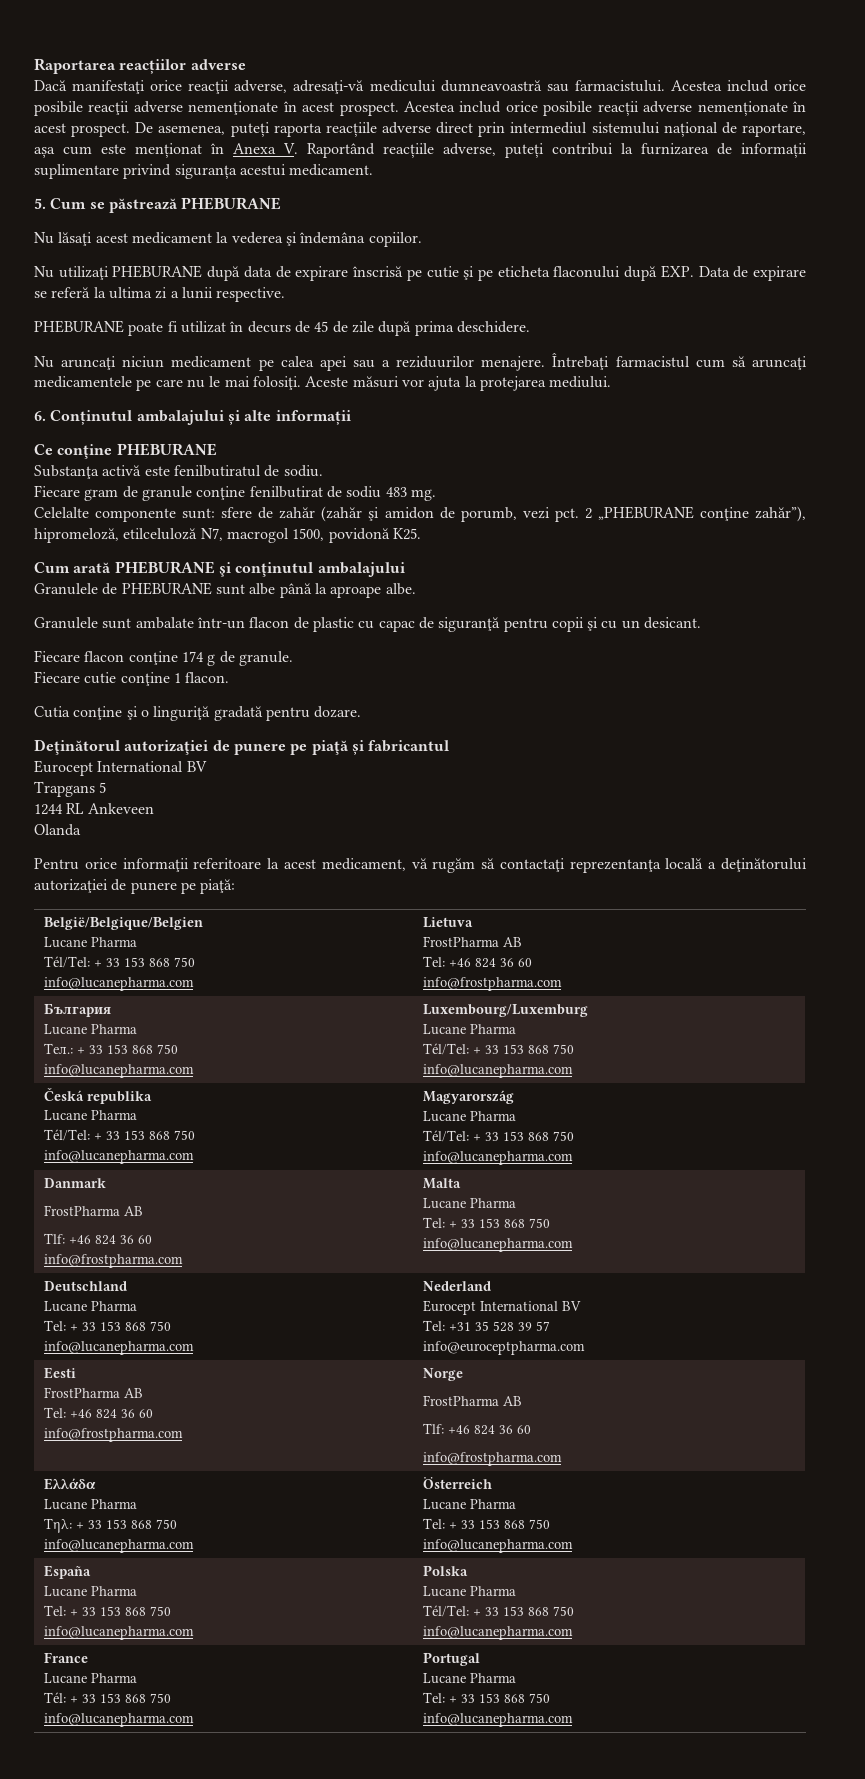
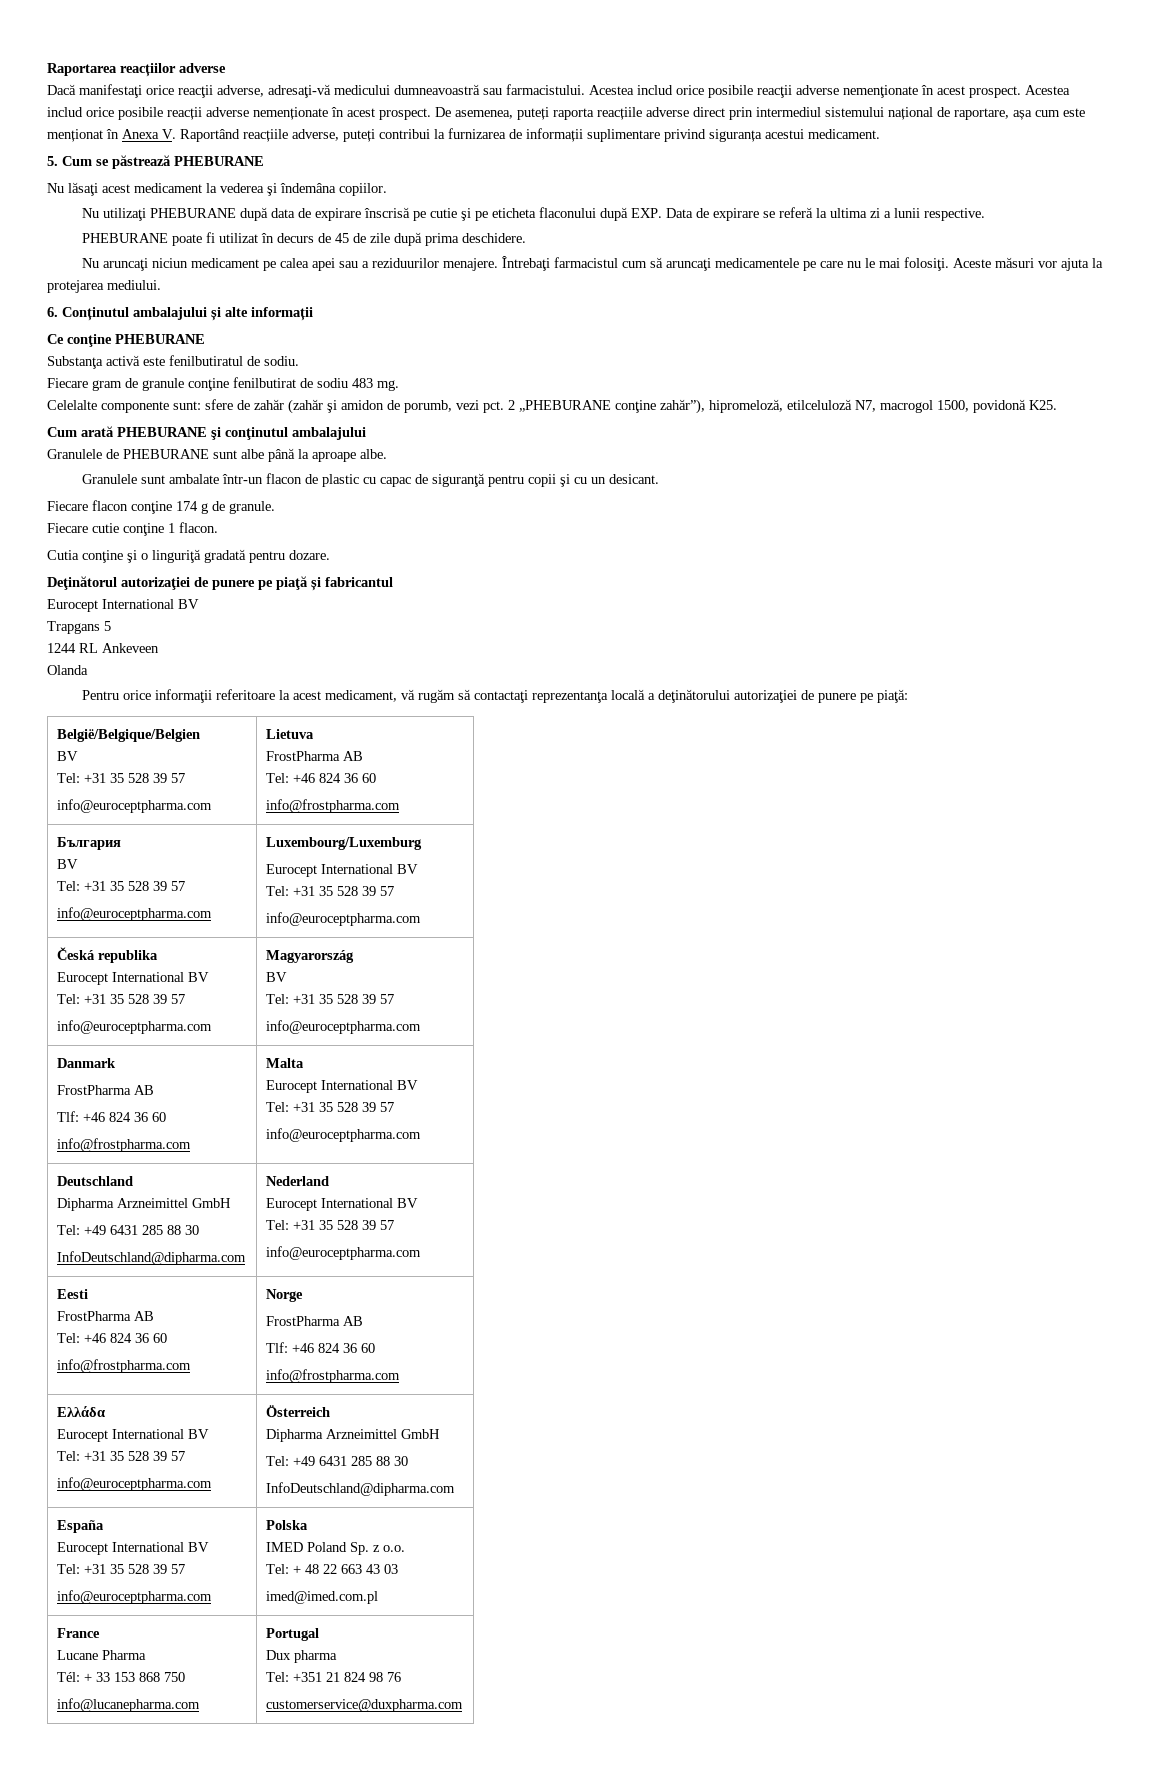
[43,937,137,948] [43,956,195,968] [43,977,194,991] Lucane Pharma // Tél/Tel: + 33 153 868 750 // info@lucanepharma.com -> [57,751,79,761] [57,773,186,783] [57,799,213,813] BV // Tel: +31 35 528 39 57 // info@euroceptpharma.com
[43,1024,137,1035] [43,1043,178,1054] [43,1064,194,1078] [422,1004,588,1017] [422,1024,516,1035] [422,1043,574,1055] [422,1064,573,1078] [43,1088,152,1104] [43,1110,137,1121] [43,1129,195,1141] [43,1150,194,1164] [422,1090,514,1104] [422,1111,516,1122] [422,1130,574,1142] [422,1151,573,1165] Lucane Pharma // Teл.: + 33 153 868 750 // info@lucanepharma.com | Luxembourg/Luxemburg // Lucane Pharma // Tél/Tel: + 33 153 868 750 // info@lucanepharma.com // Česká republika // Lucane Pharma // Tél/Tel: + 33 153 868 750 // info@lucanepharma.com | Magyarország // Lucane Pharma // Tél/Tel: + 33 153 868 750 // info@lucanepharma.com -> [57,859,79,869] [57,881,186,891] [57,907,213,921] [266,837,423,850] [266,864,419,877] [266,886,395,896] [266,912,422,926] [57,947,159,963] [57,972,210,985] [57,994,186,1004] [57,1020,213,1034] [266,950,355,963] [266,972,288,982] [266,994,395,1004] [266,1020,422,1034] BV // Tel: +31 35 528 39 57 // info@euroceptpharma.com | Luxembourg/Luxemburg // Eurocept International BV // Tel: +31 35 528 39 57 // info@euroceptpharma.com // Česká republika // Eurocept International BV // Tel: +31 35 528 39 57 // info@euroceptpharma.com | Magyarország // BV // Tel: +31 35 528 39 57 // info@euroceptpharma.com
[422,1198,516,1209] [422,1217,550,1228] [422,1238,573,1252] [43,1281,127,1291] [43,1301,137,1312] [43,1320,171,1331] [43,1341,194,1355] Lucane Pharma // Tel: + 33 153 868 750 // info@lucanepharma.com // Deutschland // Lucane Pharma // Tel: + 33 153 868 750 // info@lucanepharma.com -> [266,1080,419,1093] [266,1102,395,1112] [266,1128,422,1142] [57,1176,134,1186] [57,1198,232,1211] [57,1225,200,1235] [57,1251,247,1265] Eurocept International BV // Tel: +31 35 528 39 57 // info@euroceptpharma.com // Deutschland // Dipharma Arzneimittel GmbH // Tel: +49 6431 285 88 30 // InfoDeutschland@dipharma.com
[43,1499,137,1510] [43,1518,177,1533] [43,1539,194,1553] [422,1477,492,1489] [422,1499,516,1510] [422,1518,550,1529] [422,1539,573,1553] [43,1565,91,1579] [43,1586,137,1597] [43,1605,171,1616] [43,1626,194,1640] [422,1565,468,1576] [422,1586,516,1597] [422,1605,574,1617] [422,1626,573,1640] Lucane Pharma // Τηλ: + 33 153 868 750 // info@lucanepharma.com | Österreich // Lucane Pharma // Tel: + 33 153 868 750 // info@lucanepharma.com // España // Lucane Pharma // Tel: + 33 153 868 750 // info@lucanepharma.com | Polska // Lucane Pharma // Tél/Tel: + 33 153 868 750 // info@lucanepharma.com -> [57,1429,210,1442] [57,1451,186,1461] [57,1477,213,1491] [266,1405,331,1417] [266,1429,441,1442] [266,1456,409,1466] [266,1482,456,1496] [57,1520,105,1533] [57,1542,210,1555] [57,1564,186,1574] [57,1590,213,1604] [266,1520,309,1530] [266,1542,406,1555] [266,1564,399,1574] [266,1591,379,1604] Eurocept International BV // Tel: +31 35 528 39 57 // info@euroceptpharma.com | Österreich // Dipharma Arzneimittel GmbH // Tel: +49 6431 285 88 30 // InfoDeutschland@dipharma.com // España // Eurocept International BV // Tel: +31 35 528 39 57 // info@euroceptpharma.com | Polska // IMED Poland Sp. z o.o. // Tel: + 48 22 663 43 03 // imed@imed.com.pl
[422,1673,516,1684] [422,1692,550,1703] [422,1713,573,1727] Lucane Pharma // Tel: + 33 153 868 750 // info@lucanepharma.com -> [266,1650,338,1663] [266,1672,402,1682] [266,1699,464,1712] Dux pharma // Tel: +351 21 824 98 76 // customerservice@duxpharma.com

